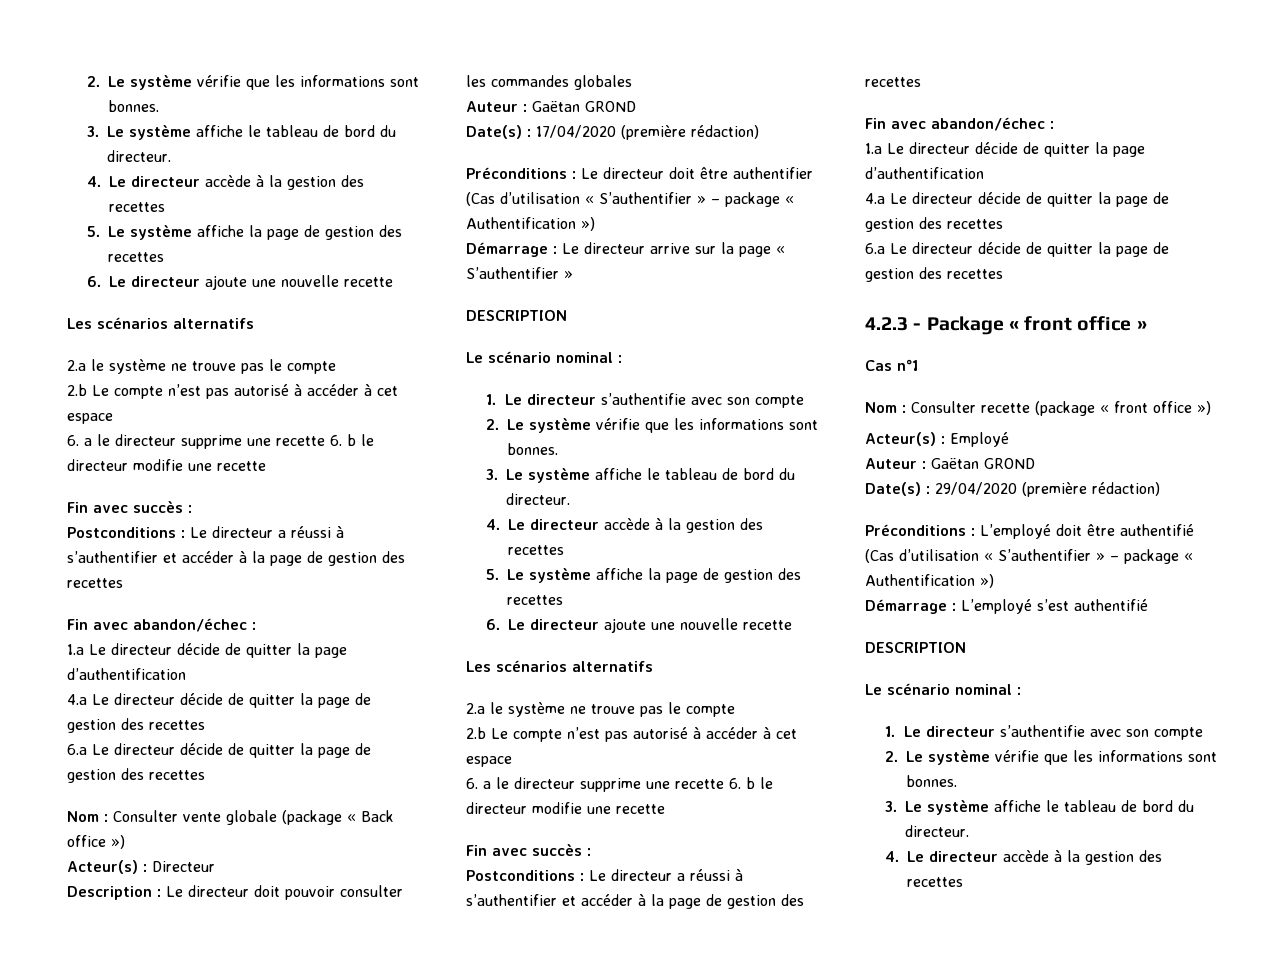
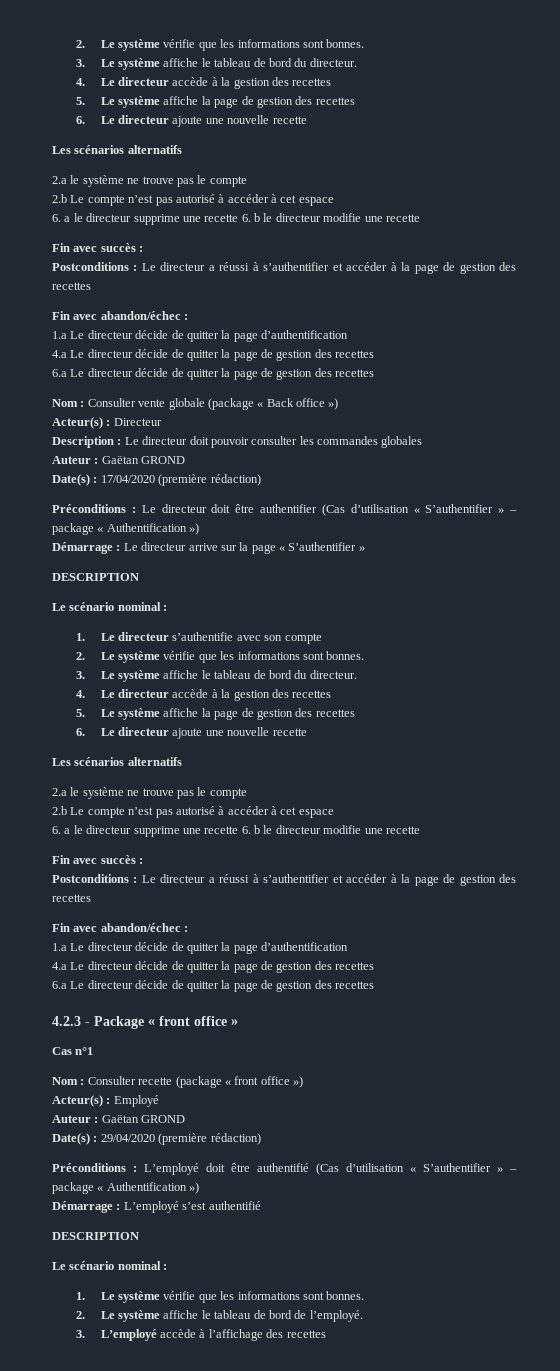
[926,725,1204,740] [884,750,1217,765] [905,775,957,787] [884,800,1194,815] [904,825,969,837] [884,850,1134,865] directeur s’authentifie avec son compte // 2. Le système vérifie que les informations sont bonnes. // 3. Le système affiche le tableau de bord du directeur. // 4. Le directeur accède à la gestion -> [118,1291,365,1303] [76,1310,363,1322] [76,1329,263,1341] système vérifie que les informations sont bonnes. // 2. Le système affiche le tableau de bord de l’employé. // 3. L’employé accède à l’affichage

